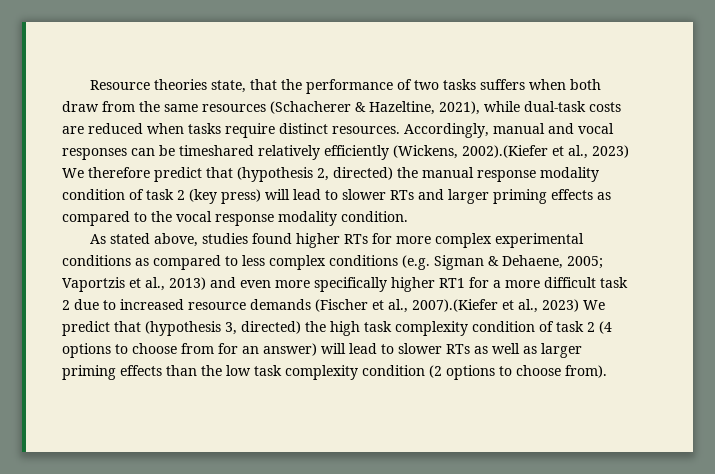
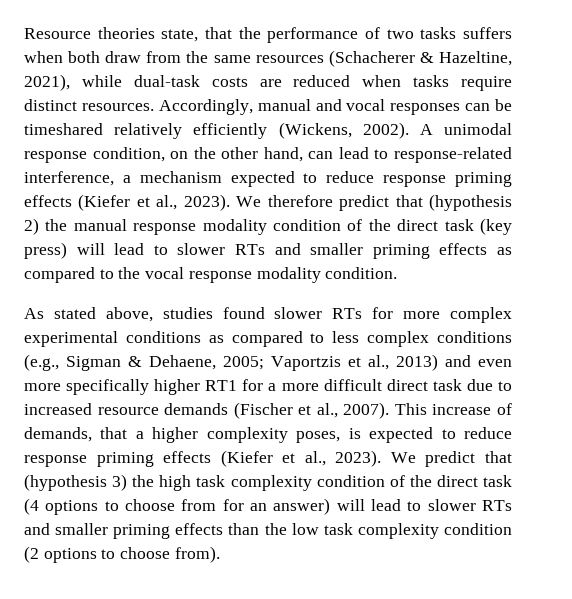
[462,145,629,159] 2002).(Kiefer et al., 2023) -> [362,122,513,139] [24,147,512,163] [24,171,512,187] [24,194,230,211] 2002). A unimodal response condition, on the other hand, can lead to response-related interference, a mechanism expected to reduce response priming effects (Kiefer et al., 2023).
[317,167,393,181] 2, directed) -> [24,218,39,235] 2)
[146,189,185,200] task 2 -> [368,219,474,231] the direct task
[448,189,489,204] larger -> [310,243,364,255] smaller
[295,233,340,248] higher -> [274,307,323,319] slower
[402,255,430,270] (e.g. -> [24,354,59,371] (e.g.,
[600,277,628,288] [62,300,70,310] task 2 -> [386,379,462,391] direct task
[412,299,579,313] 2007).(Kiefer et al., 2023) -> [343,402,512,419] [24,427,513,443] [24,450,382,467] 2007). This increase of demands, that a higher complexity poses, is expected to reduce response priming effects (Kiefer et al., 2023).
[225,321,301,335] 3, directed) -> [112,474,128,491] 3)
[556,321,595,332] task 2 -> [409,475,513,487] the direct task
[474,343,582,358] as well as larger -> [24,523,109,535] and smaller

